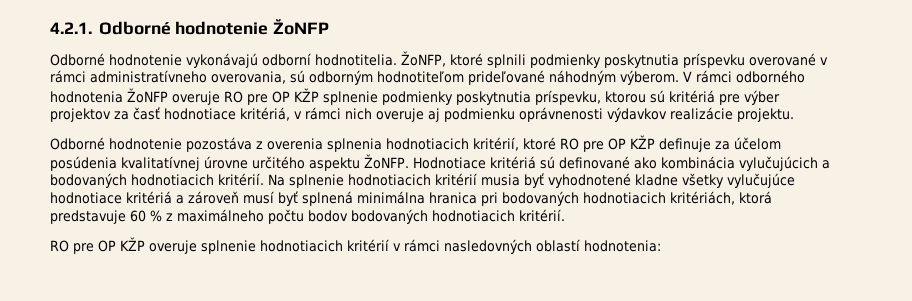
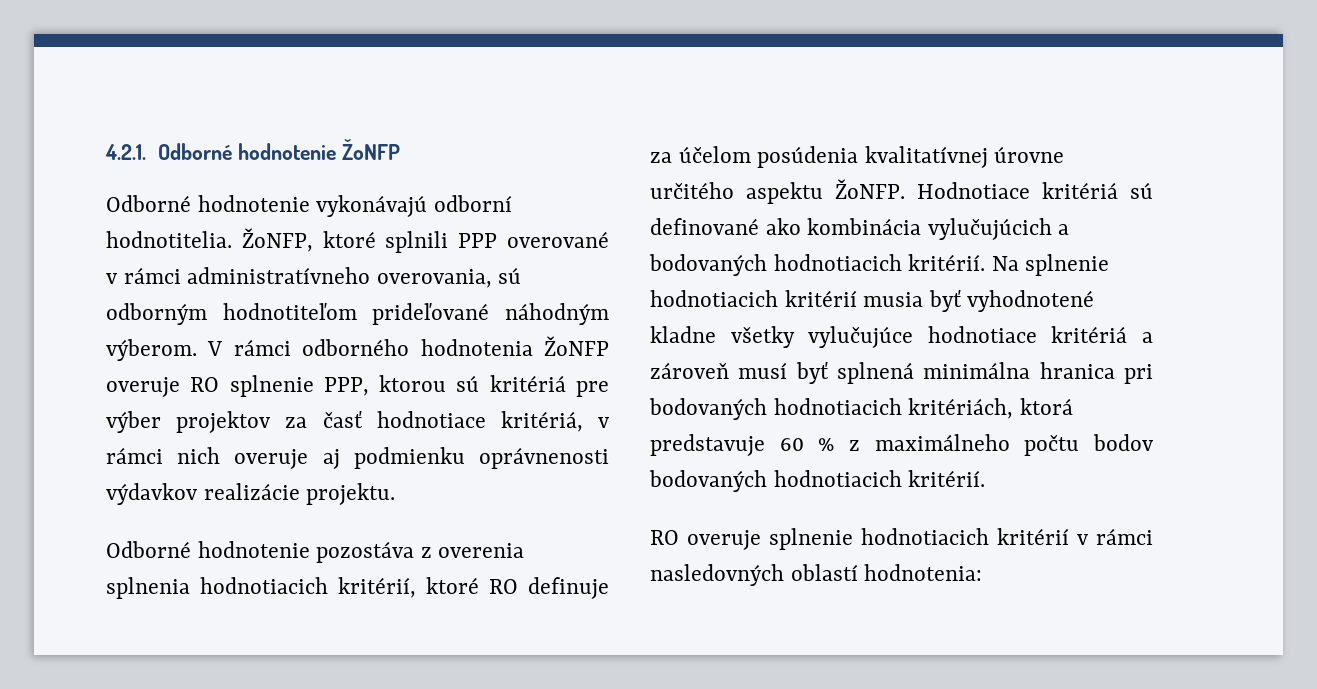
[530,53,745,68] podmienky poskytnutia príspevku -> [458,233,498,248] PPP
[247,88,601,105] pre OP KŽP splnenie podmienky poskytnutia príspevku, -> [229,375,369,397] splnenie PPP,
[583,135,655,152] pre OP KŽP -> (518, 586) none
[73,237,145,254] pre OP KŽP -> (679, 537) none

